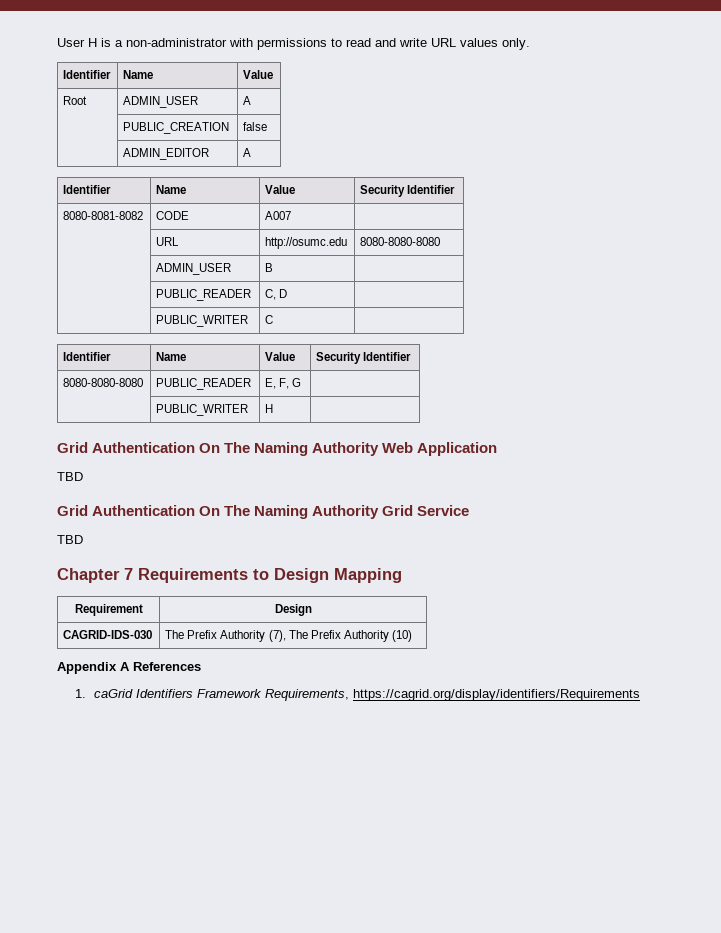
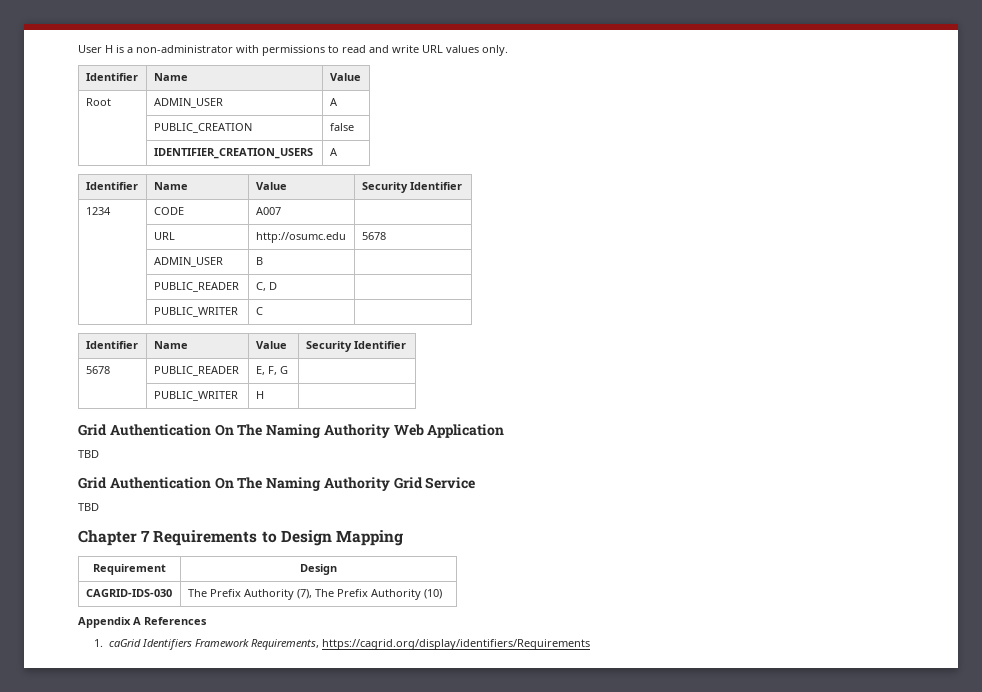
[123,148,210,160] ADMIN_EDITOR -> [153,148,313,159] IDENTIFIER_CREATION_USERS
[63,211,144,220] 8080-8081-8082 -> [85,207,111,215] 1234
[360,237,441,246] 8080-8080-8080 -> [361,232,386,240] 5678
[63,378,144,387] 8080-8080-8080 -> [85,366,110,374] 5678

